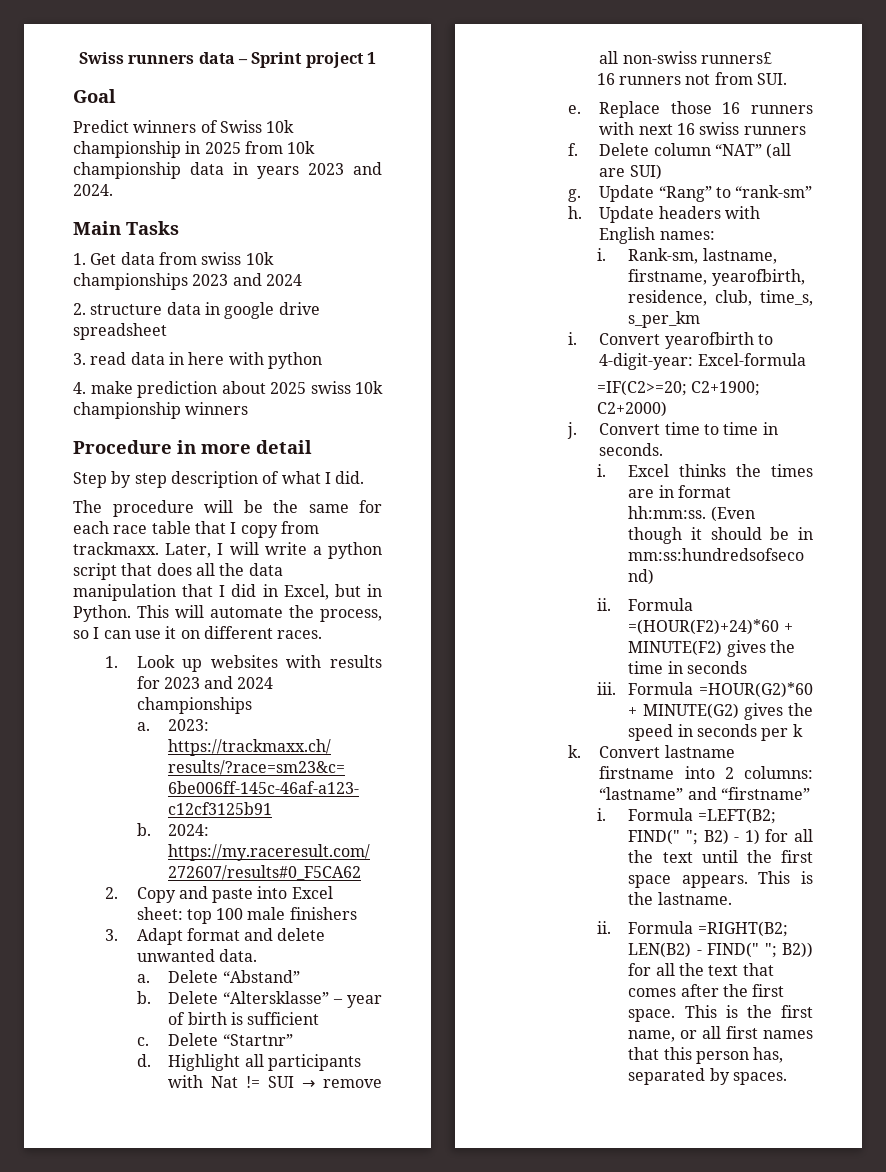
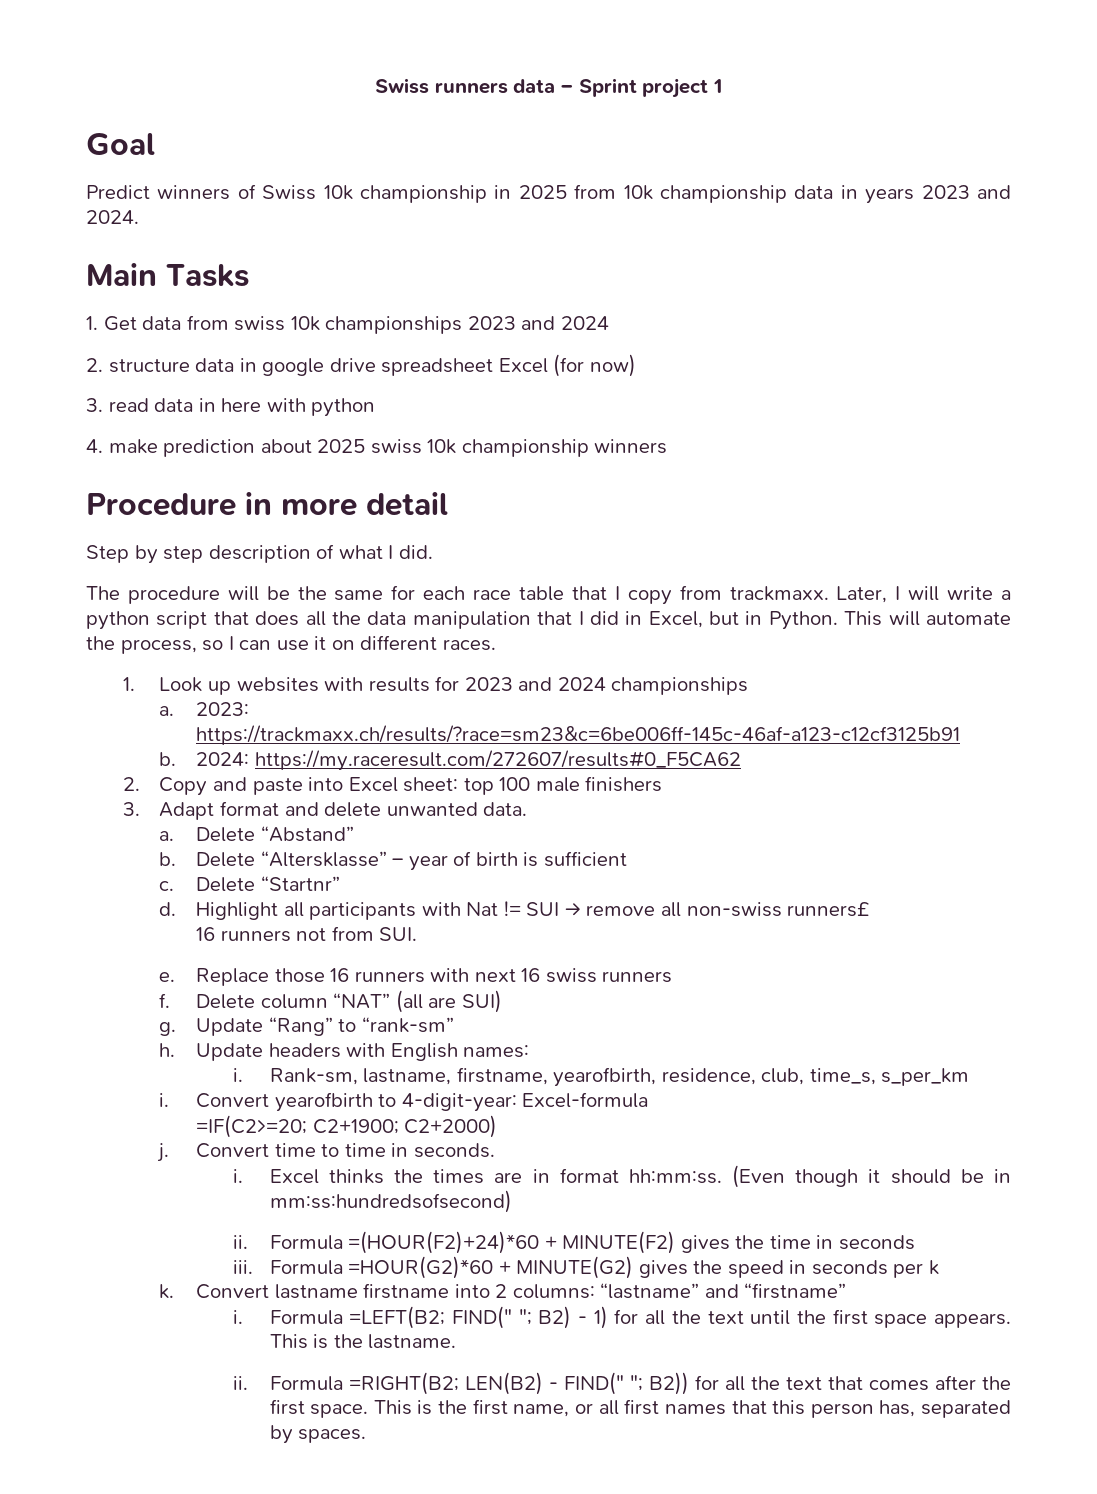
(167, 331) none -> [498,354,636,377] Excel (for now)

